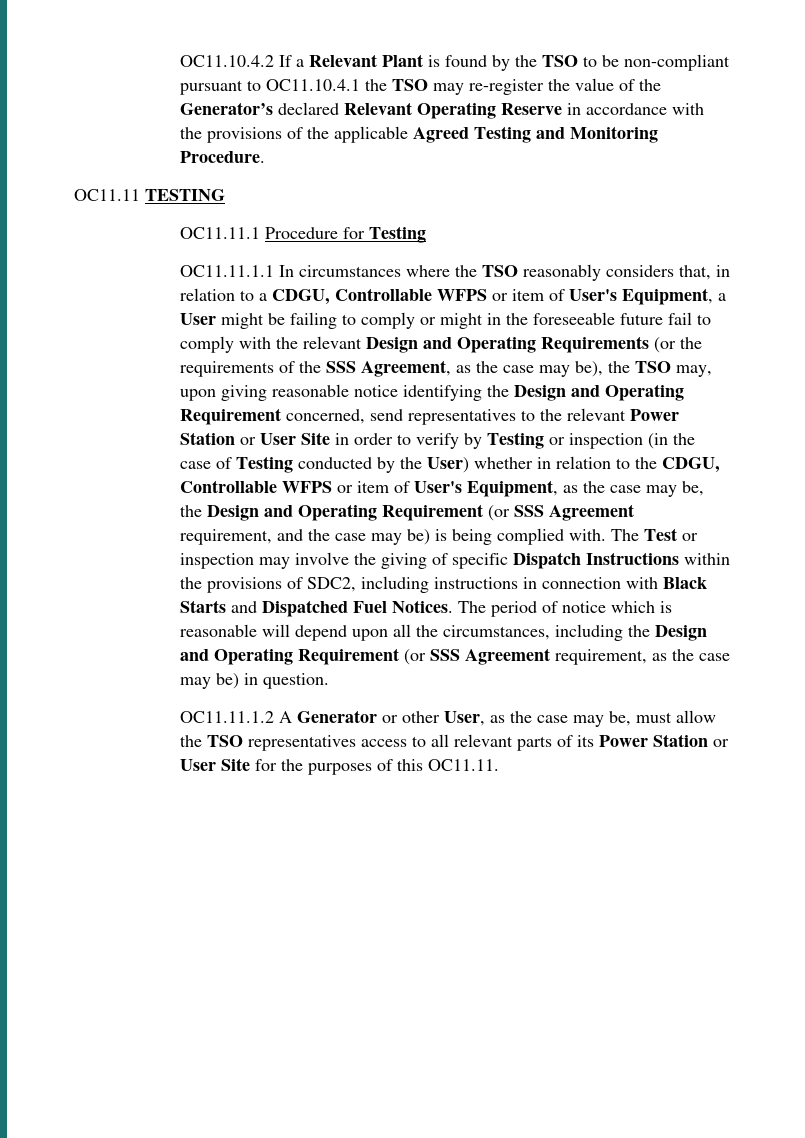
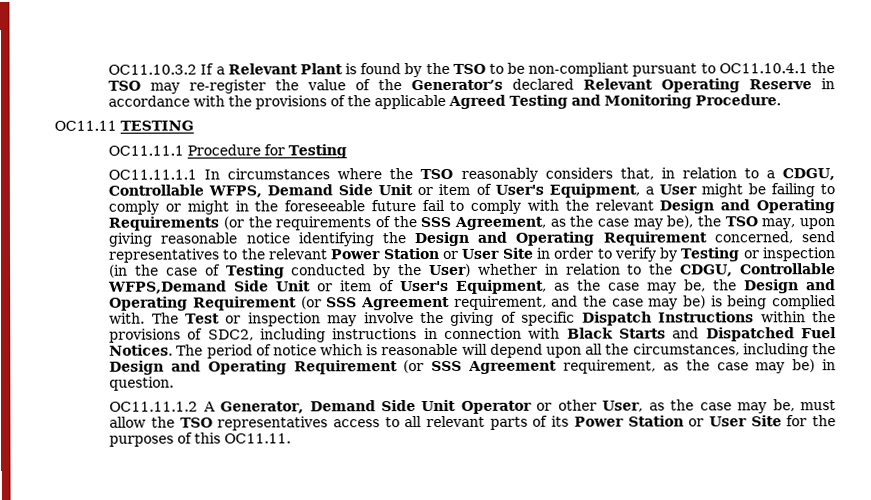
[180,55,275,67] OC11.10.4.2 -> [108,64,198,75] OC11.10.3.2
[437,289,488,301] WFPS -> [208,184,414,198] WFPS, Demand Side Unit
[282,481,333,493] WFPS -> [108,280,312,294] WFPS,Demand Side Unit
[297,710,378,723] Generator -> [220,399,532,414] Generator, Demand Side Unit Operator

